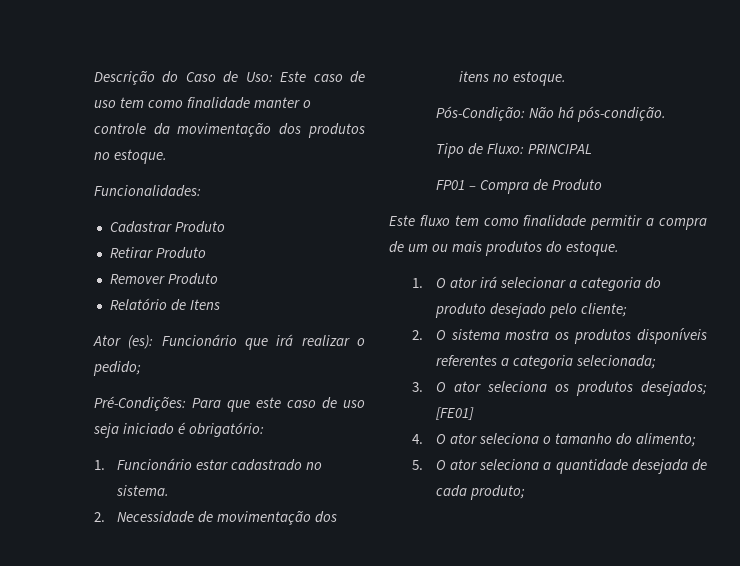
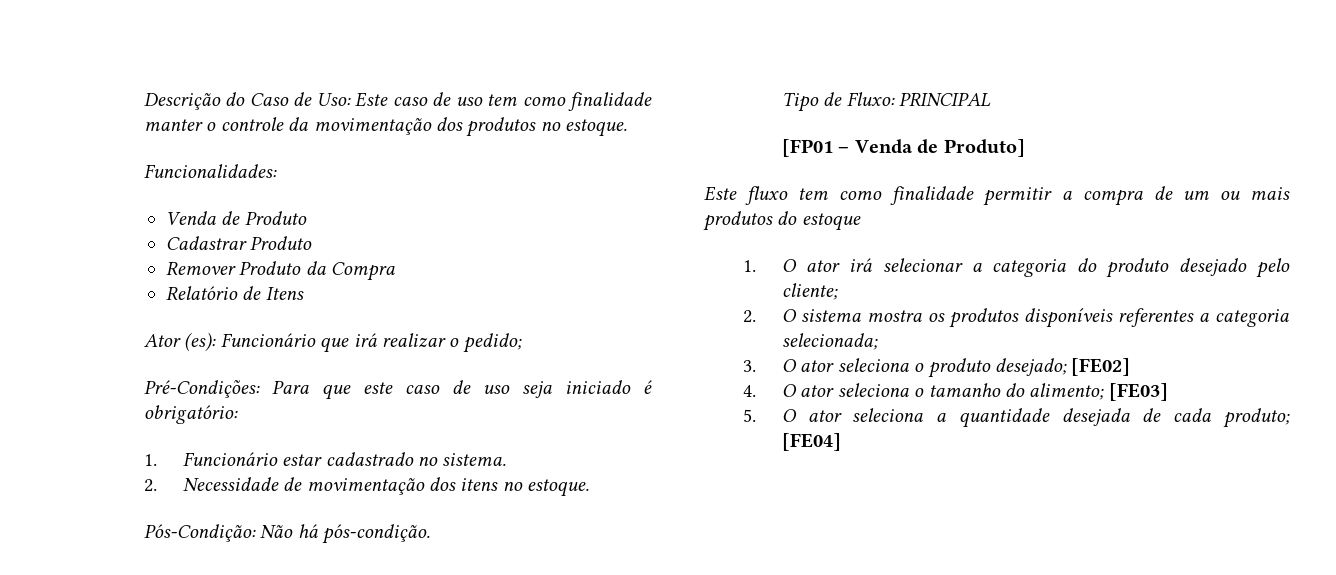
[110,221,226,233] [110,247,154,258] Cadastrar Produto // Retirar -> [165,211,307,226] [165,236,247,250] Venda de Produto // Cadastrar
(219, 279) none -> [305,261,396,281] da Compra
[435,179,603,194] FP01 – Compra de Produto -> [781,139,1025,157] [FP01 – Venda de Produto]
[566,241,620,256] estoque. -> [801,213,861,231] estoque
[554,381,707,396] [435,407,474,420] os produtos desejados; [FE01] -> [914,358,1131,378] o produto desejado; [FE02]
(697, 440) none -> [1108,383,1168,401] [FE03]
(525, 492) none -> [781,433,841,451] [FE04]

